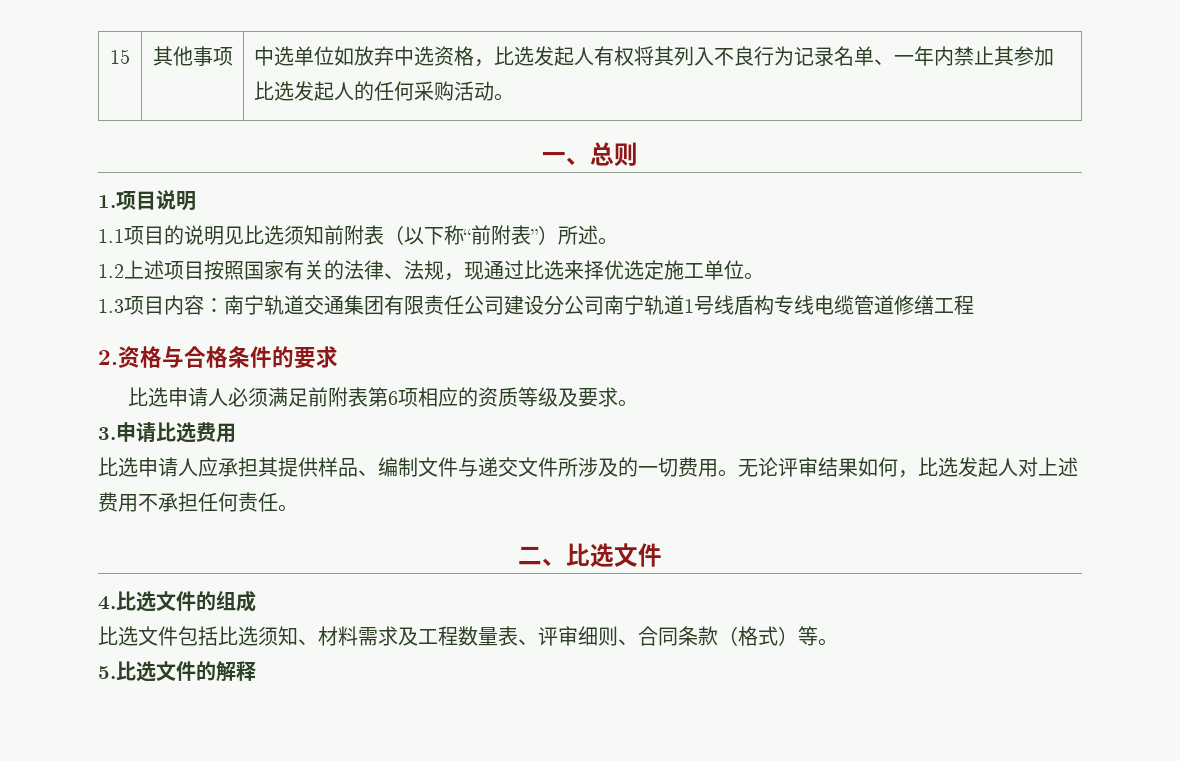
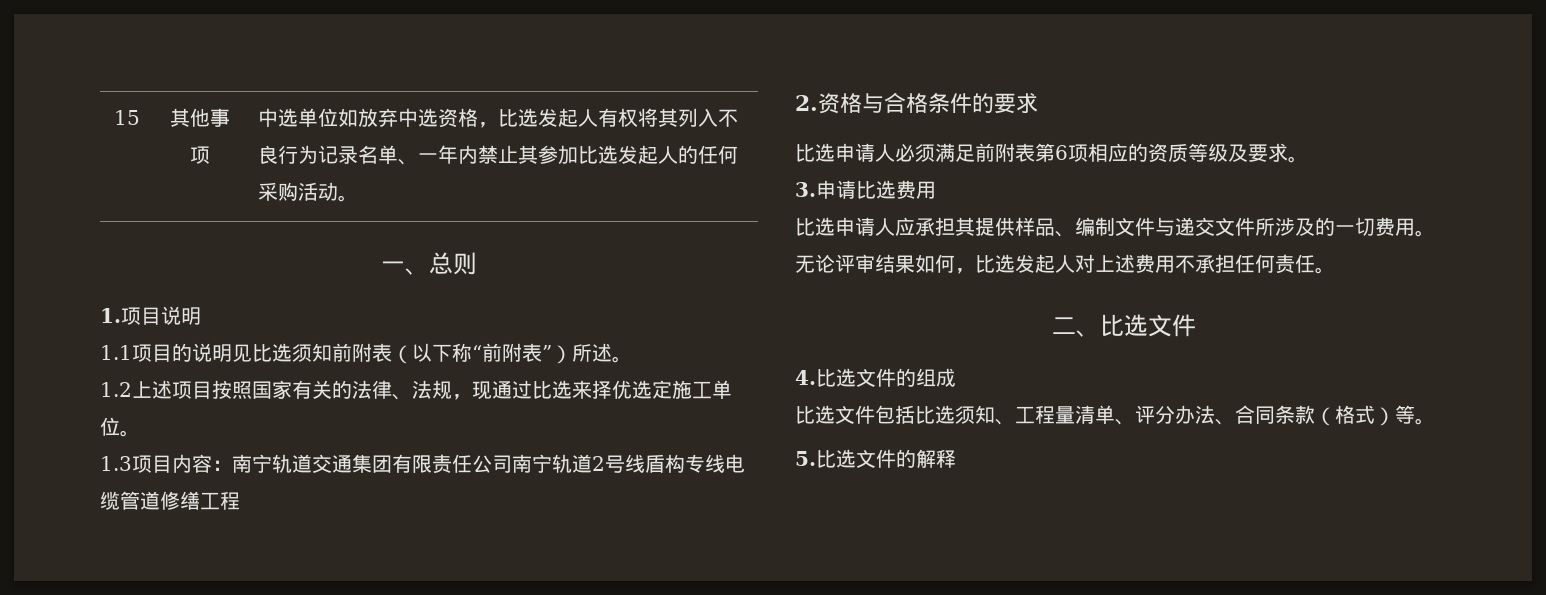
[504,295,694,315] 建设分公司南宁轨道1 -> [512,454,605,473] 南宁轨道2
[318,626,618,646] 材料需求及工程数量表、评审细则 -> [1015,405,1215,425] 工程量清单、评分办法

